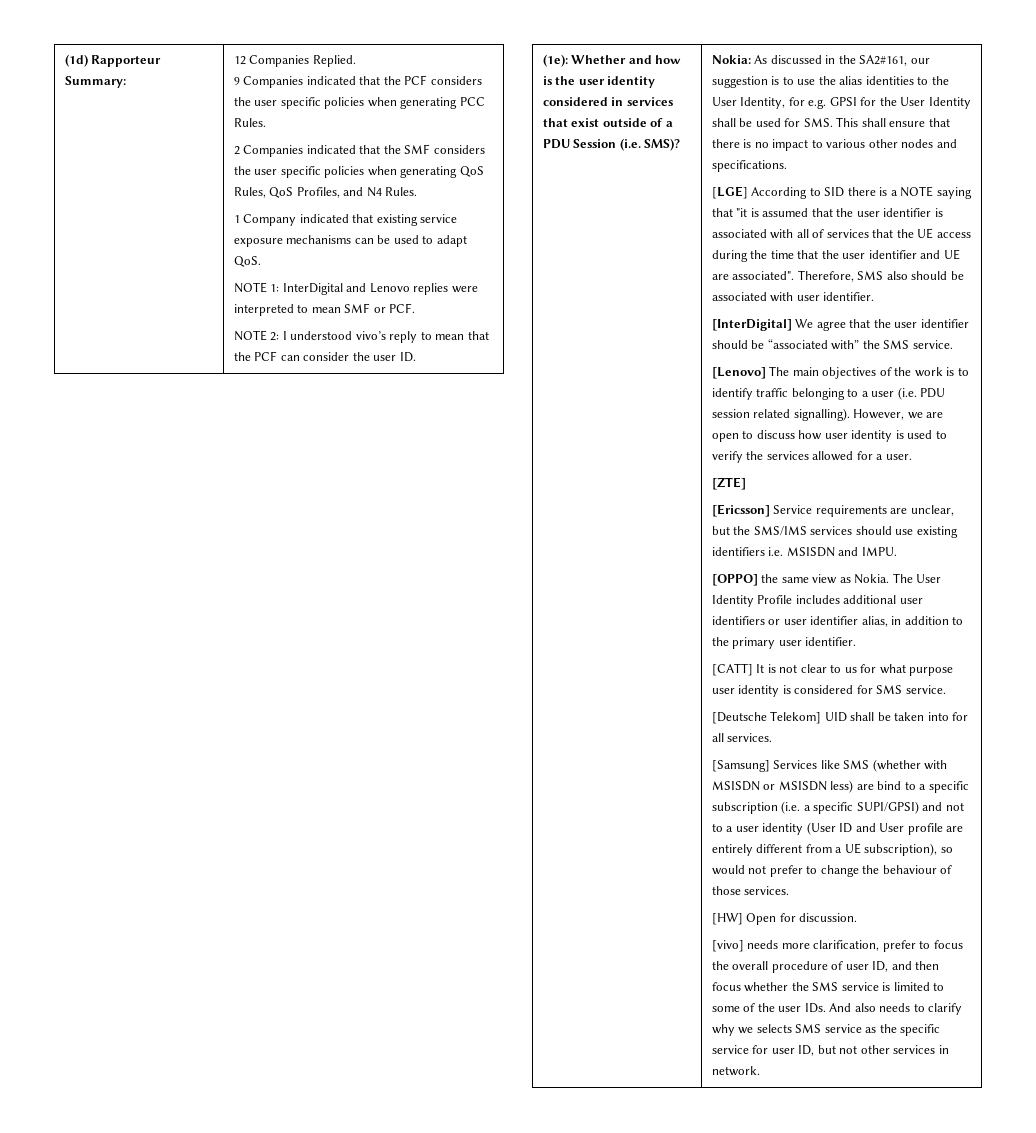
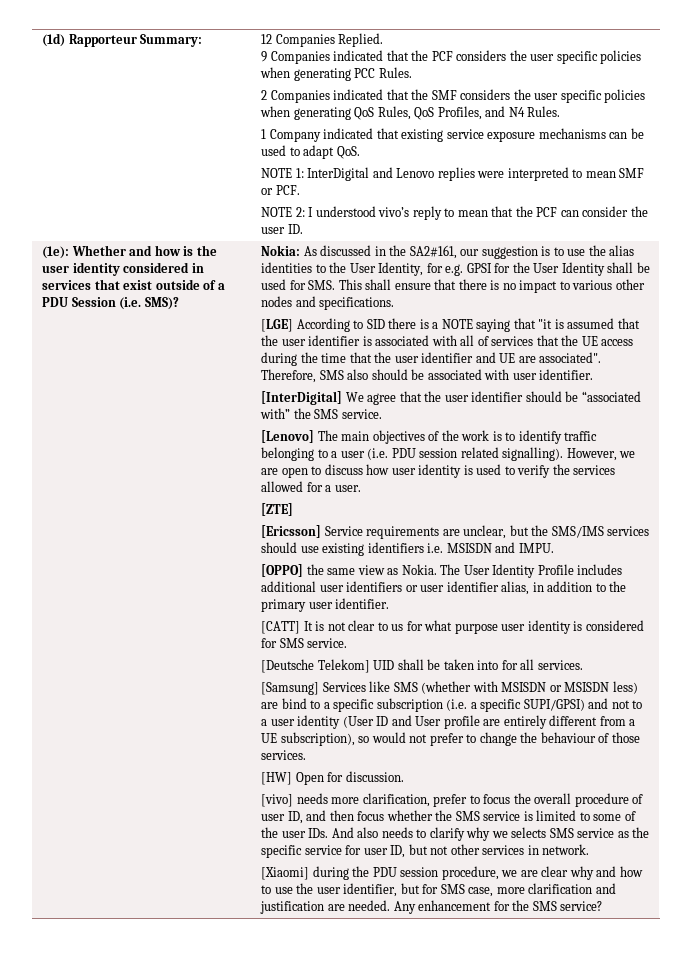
(760, 1071) none -> [261,866,643,880] [261,883,616,897] [260,900,603,914] // [Xiaomi] during the PDU session procedure, we are clear why and how to use the user identifier, but for SMS case, more clarification and justification are needed. Any enhancement for the SMS service?

